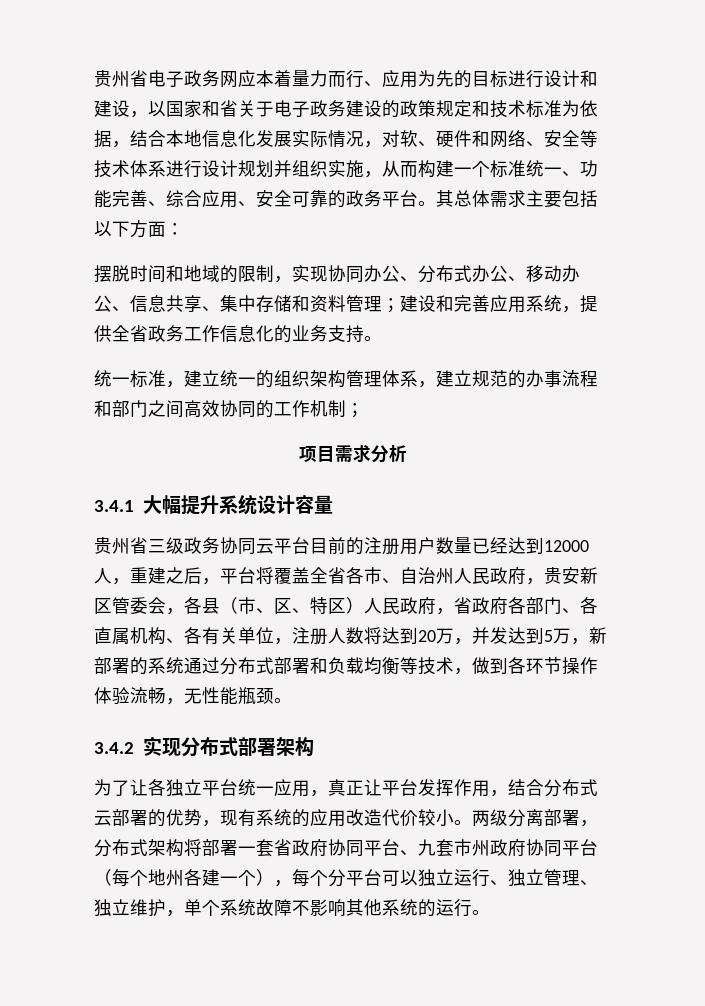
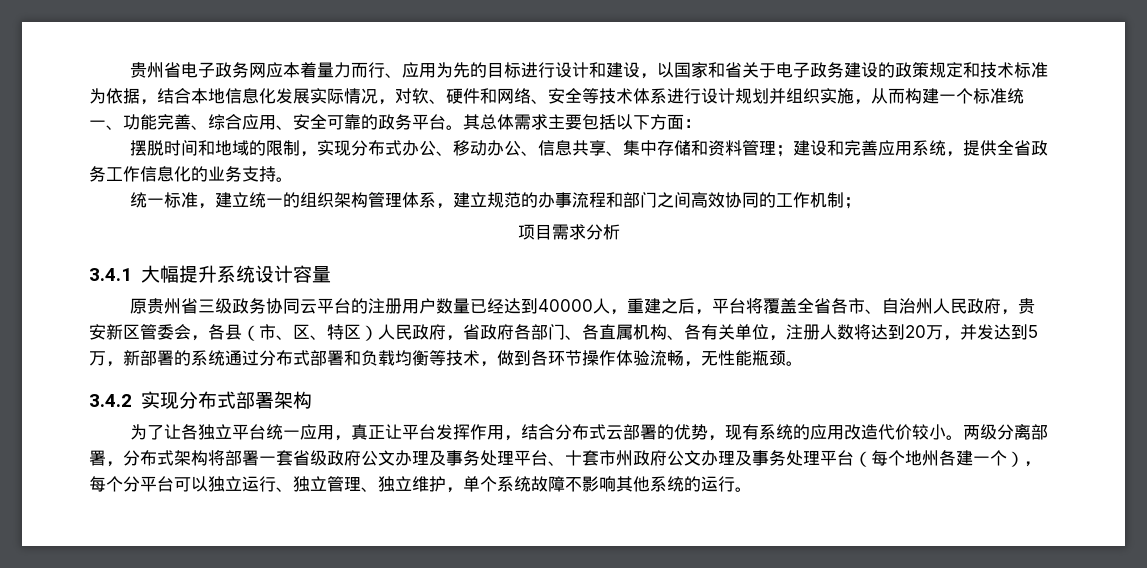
[328,265,418,283] 协同办公、 -> (352, 148) none
(333, 504) none -> [130,298,148,314] 原
[310,537,346,555] 目前 -> (352, 306) none
[544,540,589,552] 12000 -> [538,299,594,312] 40000
[292,839,562,857] 政府协同平台、九套市州政府协同 -> [310,450,820,466] 级政府公文办理及事务处理平台、十套市州政府公文办理及事务处理

